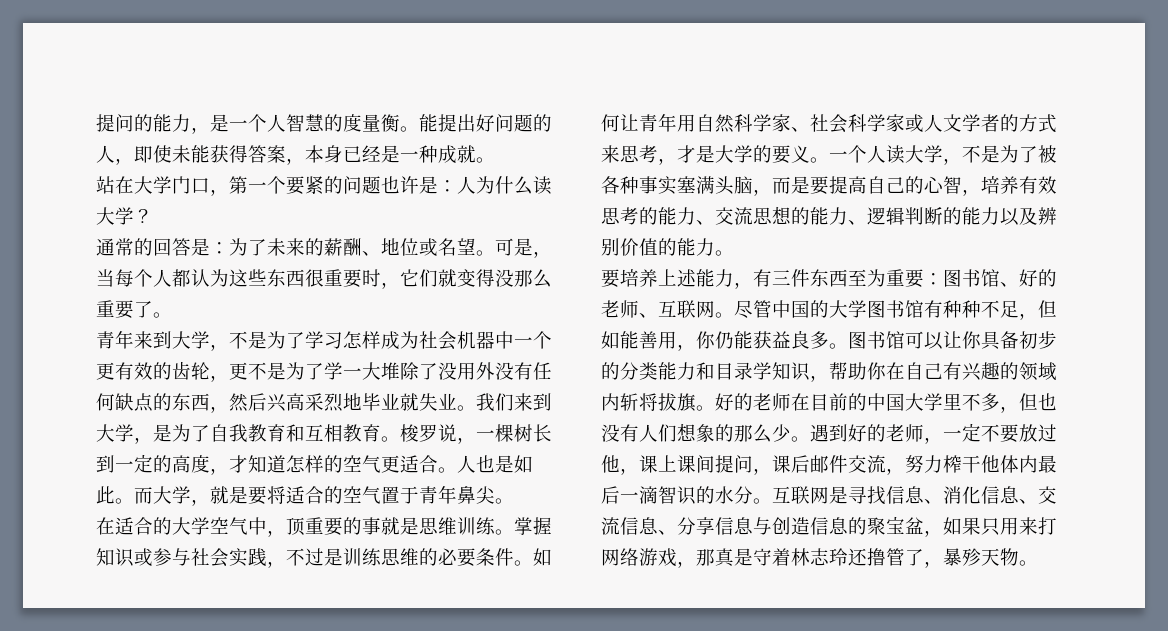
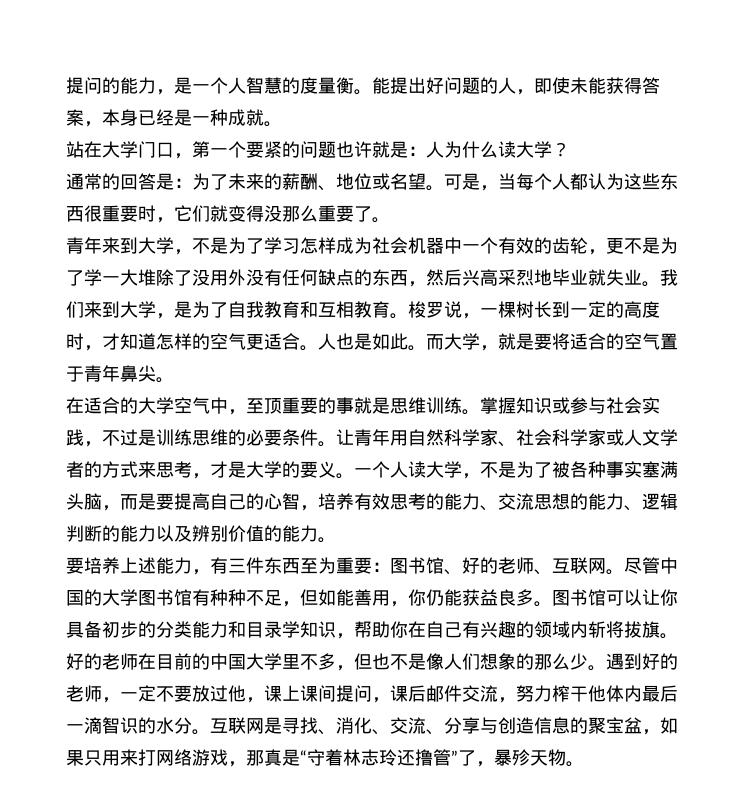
(419, 185) none -> [372,141,390,158] 就
[96,362,115,380] 更 -> (498, 245) none
(210, 464) none -> [66,333,84,350] 时
(286, 533) none -> [246,398,264,414] 至
[533,548,552,566] [601,114,620,132] 如何 -> (336, 444) none
[601,424,639,442] 没有 -> [390,653,444,670] 不是像
[886,486,1057,504] [601,517,753,535] 信息、消化信息、交流信息、分享信息 -> [318,717,480,735] 、消化、交流、分享
(753, 557) none -> [300,750,307,764] “
(905, 557) none -> [451,750,458,764] ”

